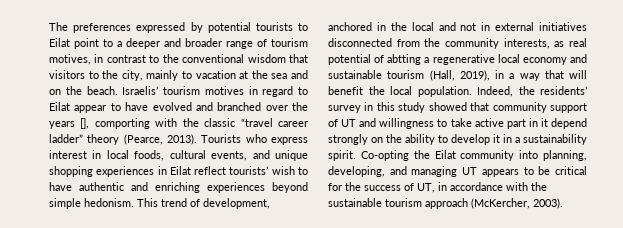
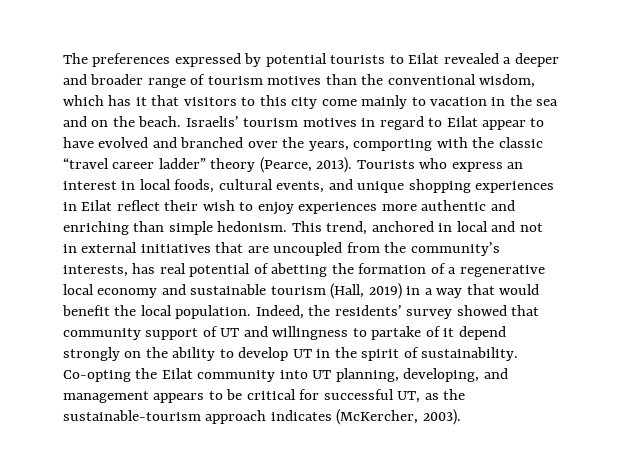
[74,38,113,49] point to -> [443,53,499,64] revealed
[49,54,308,65] [49,70,143,81] motives, in contrast to the conventional wisdom that visitors to the city, -> [267,74,536,88] [63,95,357,109] motives than the conventional wisdom, which has it that visitors to this city come
[239,71,249,79] at -> [491,97,506,106] in
[49,118,90,129] years [], -> [308,141,349,151] years,
(308, 141) none -> [507,162,524,169] an
[229,166,269,175] tourists’ -> [164,200,199,211] their
[49,182,72,191] have -> [257,202,417,215] enjoy experiences more
[207,182,308,193] experiences beyond -> [133,221,165,232] than
[161,198,270,209] trend of development, -> [326,221,368,235] trend,
[390,22,407,31] the -> (453, 227) none
[328,38,587,49] [328,54,422,65] disconnected from the community interests, as real potential of abtting -> [215,242,500,256] [63,263,446,277] that are uncoupled from the community’s interests, has real potential of abetting the formation of
[459,70,490,81] 2019), -> [368,283,402,299] 2019)
[569,70,587,79] will -> [499,284,540,295] would
[364,102,426,113] in this study -> (453, 314) none
[450,118,538,129] take active part in -> [371,326,441,340] partake of
[493,134,587,145] [328,150,356,161] it in a sustainability spirit. -> [292,347,519,361] UT in the spirit of sustainability.
(539, 154) none -> [312,370,332,379] UT
[411,166,478,177] managing UT -> [63,391,149,403] management
[345,182,547,193] [328,198,468,209] the success of UT, in accordance with the sustainable tourism approach -> [323,389,466,403] [63,410,332,424] successful UT, as the sustainable-tourism approach indicates

